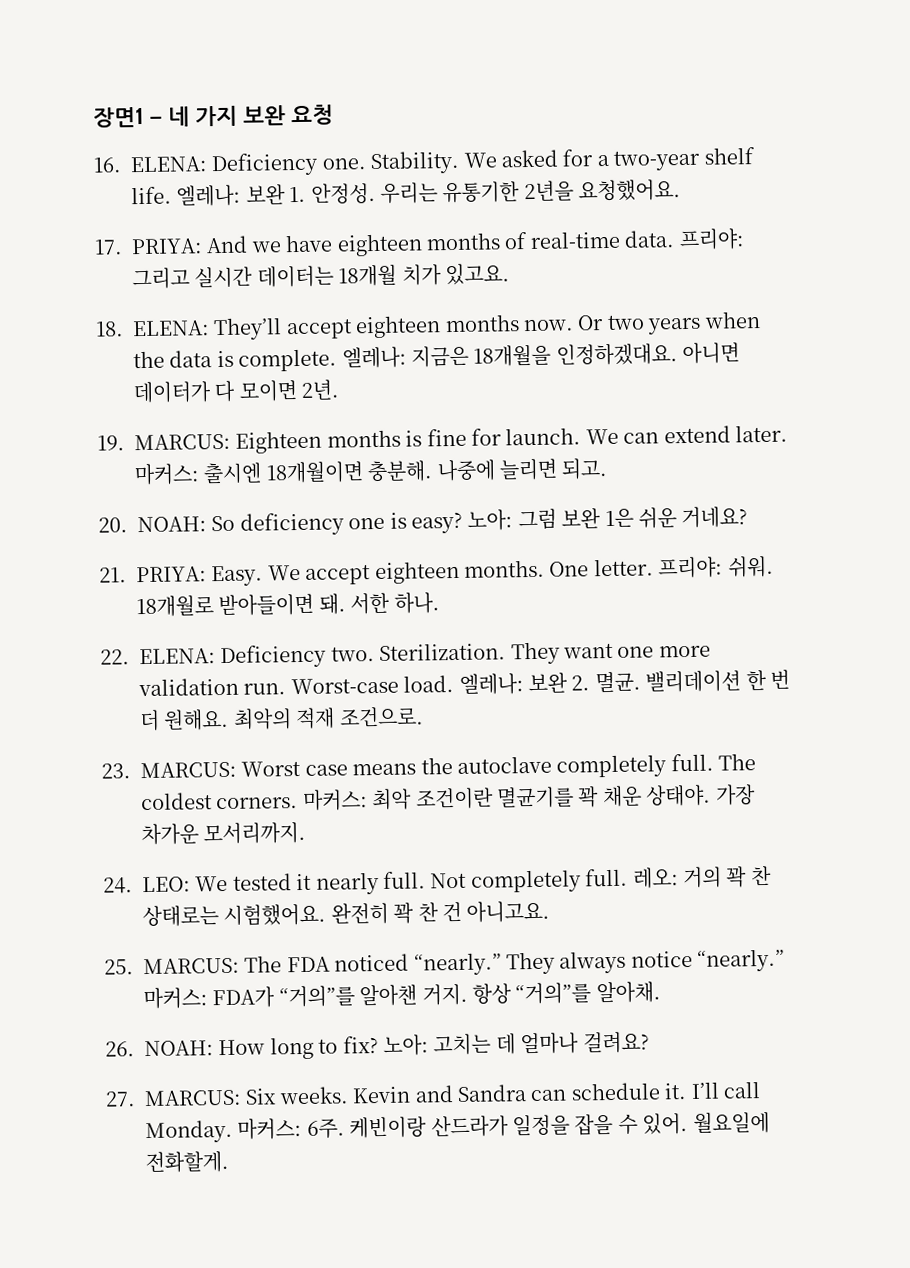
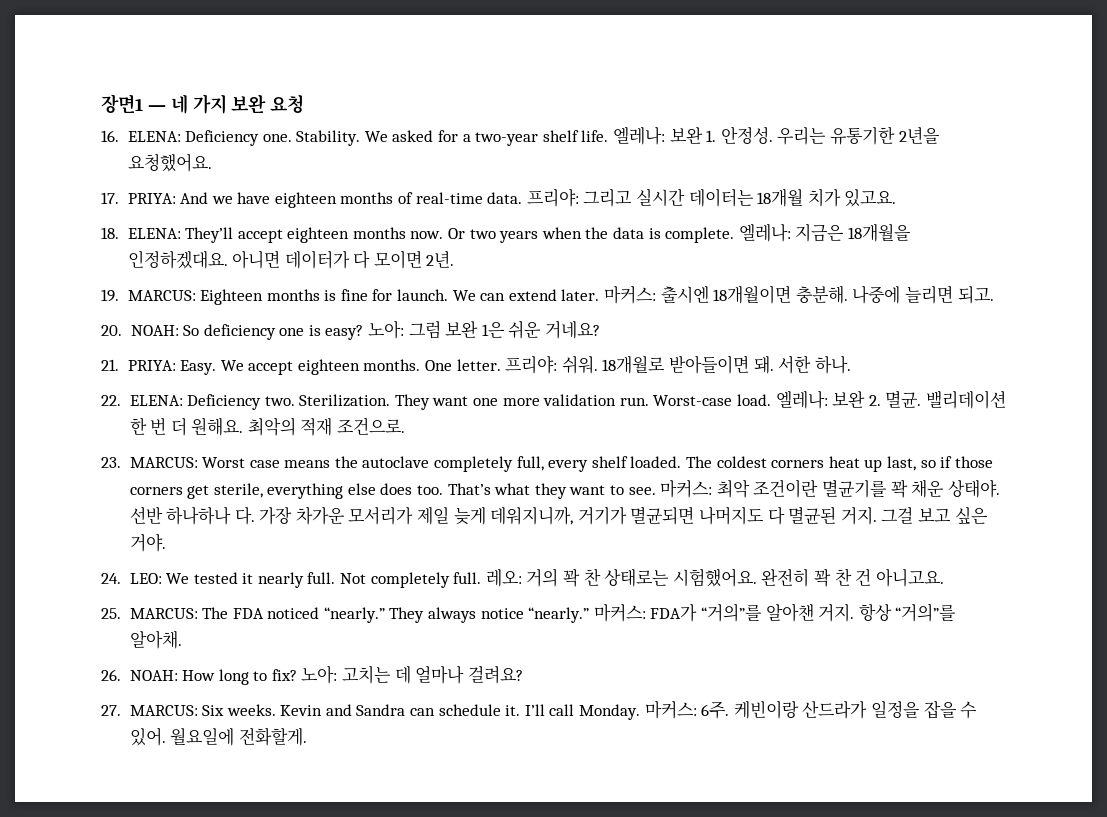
[670,753,757,772] [141,792,299,811] full. The coldest corners. -> [516,456,993,472] [129,483,656,499] full, every shelf loaded. The coldest corners heat up last, so if those corners get sterile, everything else does too. That’s what they want to see.
[714,784,756,806] [141,821,307,846] 가장 차가운 모서리까지. -> [129,506,988,525] [129,533,166,552] 선반 하나하나 다. 가장 차가운 모서리가 제일 늦게 데워지니까, 거기가 멸균되면 나머지도 다 멸균된 거지. 그걸 보고 싶은 거야.

